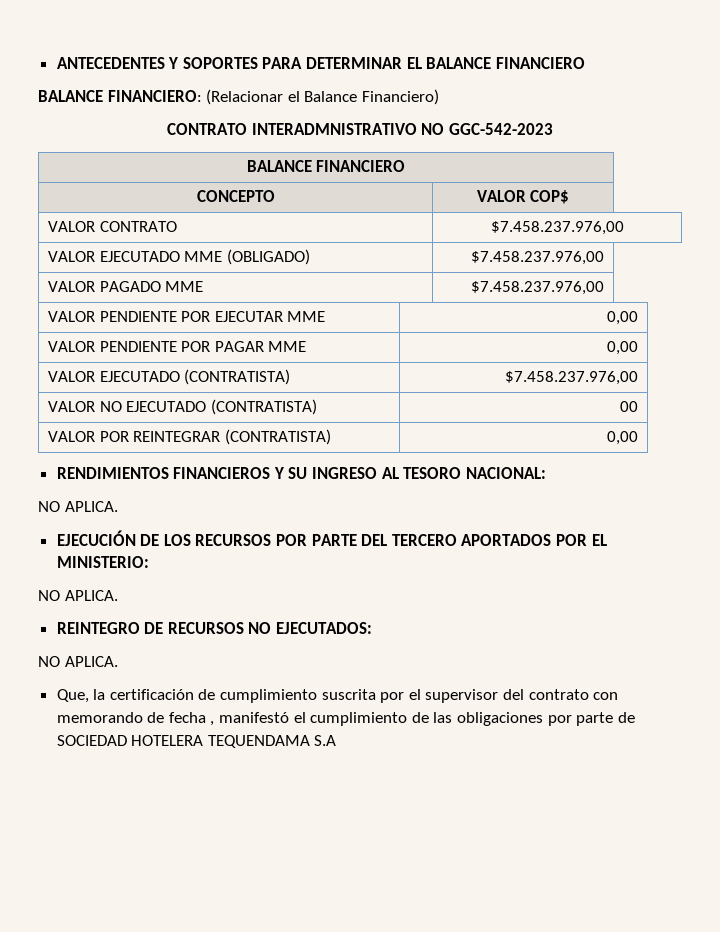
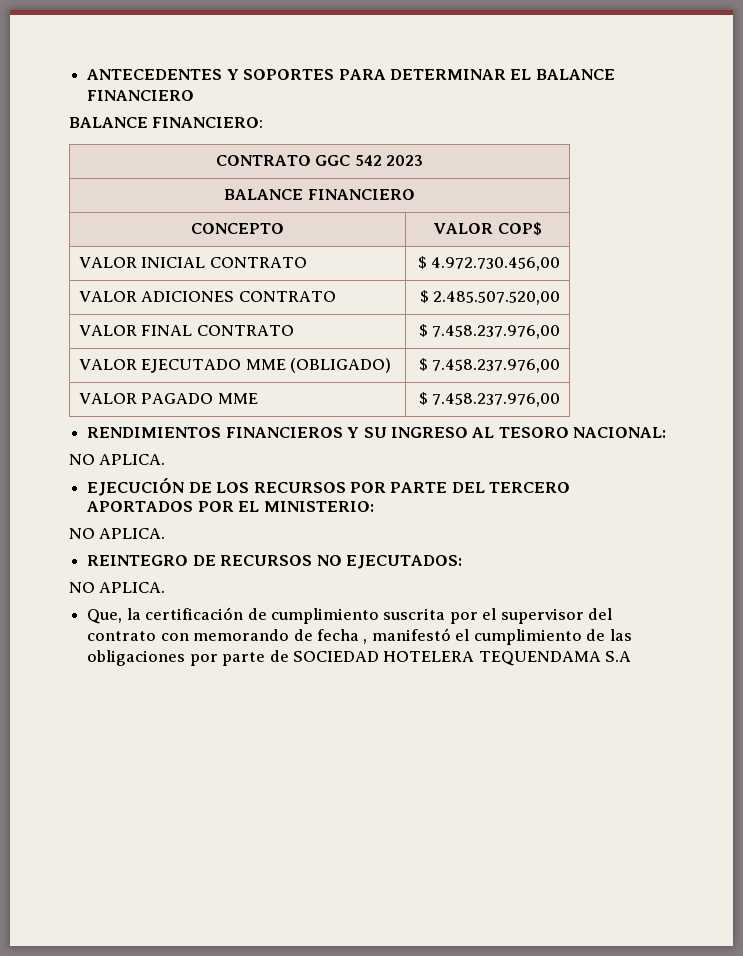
[206,89,439,105] [167,123,553,135] (Relacionar el Balance Financiero) // CONTRATO INTERADMNISTRATIVO NO GGC-542-2023 -> [215,155,424,166] // CONTRATO GGC 542 2023
[99,221,177,232] [490,221,624,235] CONTRATO | $7.458.237.976,00 -> [141,257,307,268] [417,256,561,271] [78,291,336,302] [419,290,561,305] [78,325,294,336] [418,324,561,339] INICIAL CONTRATO | $ 4.972.730.456,00 // VALOR ADICIONES CONTRATO | $ 2.485.507.520,00 // VALOR FINAL CONTRATO | $ 7.458.237.976,00
[470,251,604,265] $7.458.237.976,00 -> [418,358,561,373] $ 7.458.237.976,00
[470,281,604,295] [48,311,326,322] [606,311,638,325] [48,341,307,352] [606,341,638,355] [48,369,291,385] [504,371,638,385] [48,399,317,415] [619,401,638,412] [48,429,331,445] [606,431,638,445] $7.458.237.976,00 // VALOR PENDIENTE POR EJECUTAR MME | 0,00 // VALOR PENDIENTE POR PAGAR MME | 0,00 // VALOR EJECUTADO (CONTRATISTA) | $7.458.237.976,00 // VALOR NO EJECUTADO (CONTRATISTA) | 00 // VALOR POR REINTEGRAR (CONTRATISTA) | 0,00 -> [418,392,561,407] $ 7.458.237.976,00

